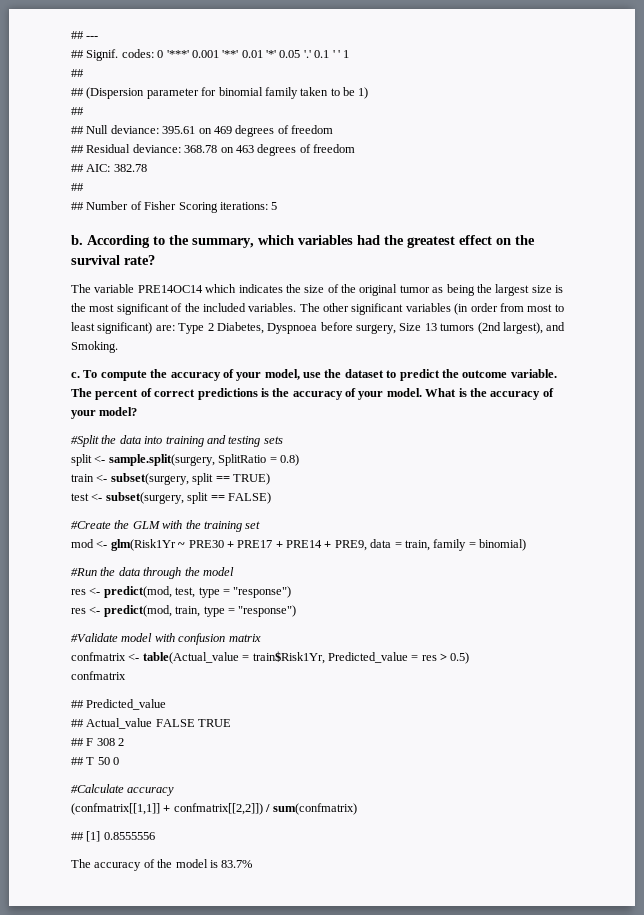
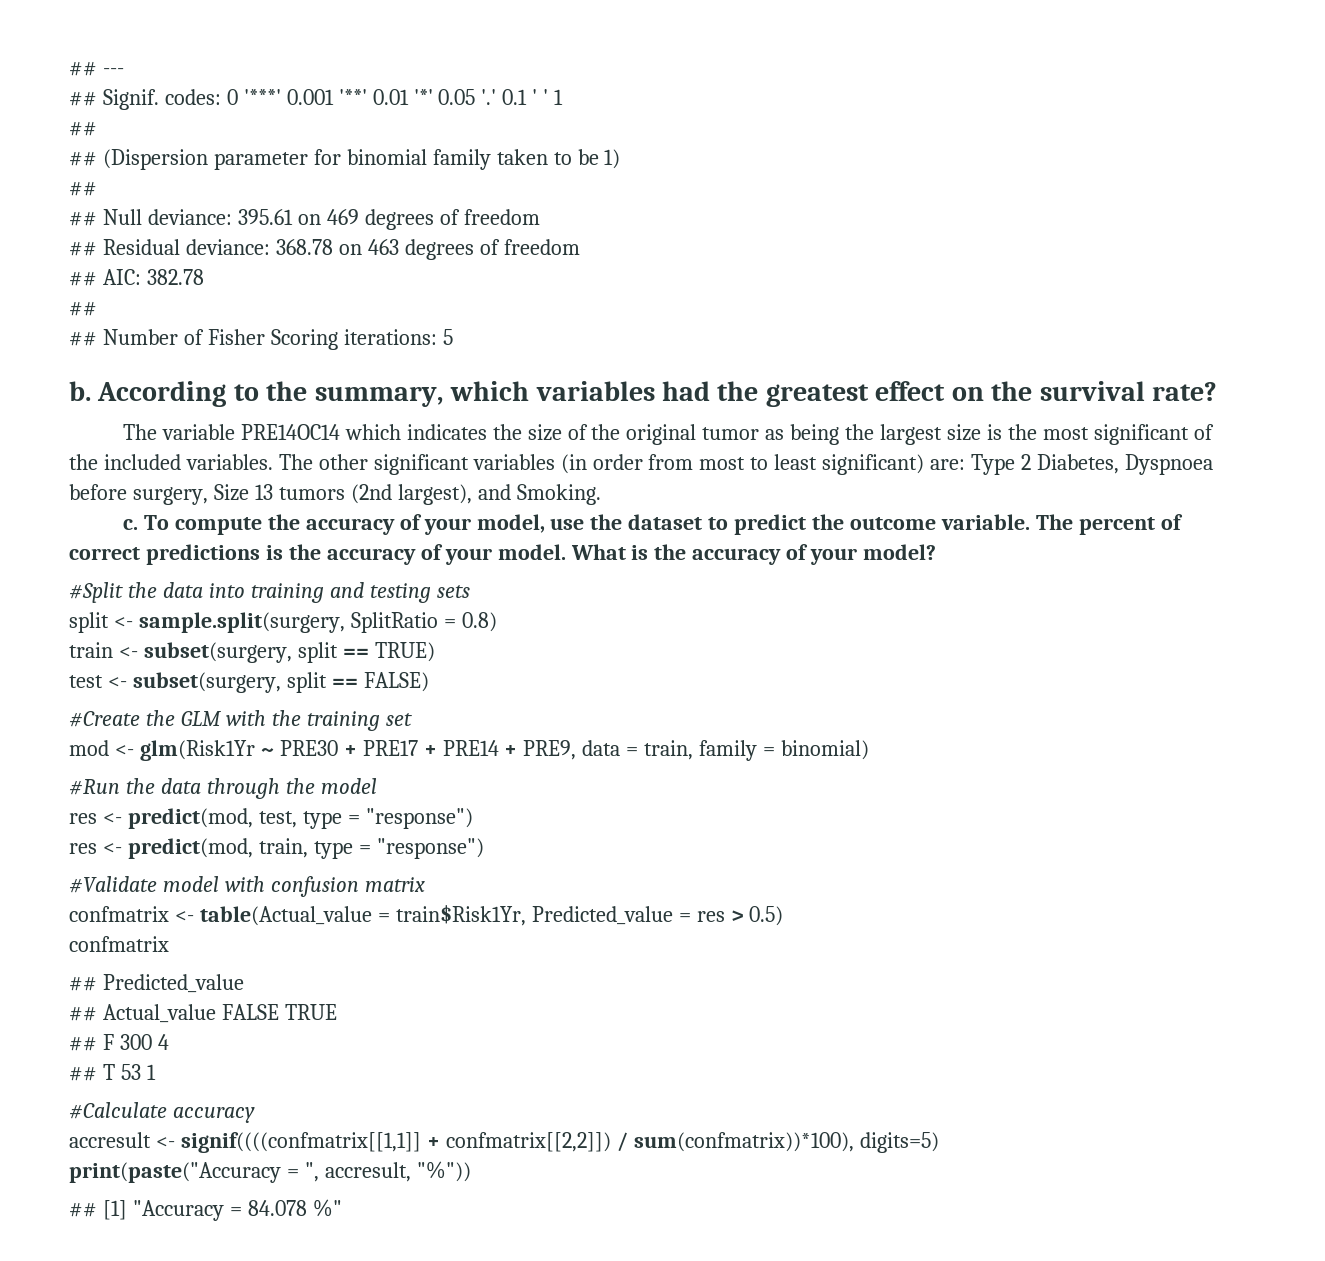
[96,738,125,746] 308 2 -> [119,1034,169,1050] 300 4
[97,757,120,765] 50 0 -> [120,1064,156,1080] 53 1
[71,803,357,815] [71,831,155,842] [71,859,253,871] (confmatrix[[1,1]] + confmatrix[[2,2]]) / sum(confmatrix) // ## [1] 0.8555556 // The accuracy of the model is 83.7% -> [69,1132,939,1153] [69,1161,471,1183] [69,1199,342,1221] accresult <- signif((((confmatrix[[1,1]] + confmatrix[[2,2]]) / sum(confmatrix))*100), digits=5) // print(paste("Accuracy = ", accresult, "%")) // ## [1] "Accuracy = 84.078 %"

